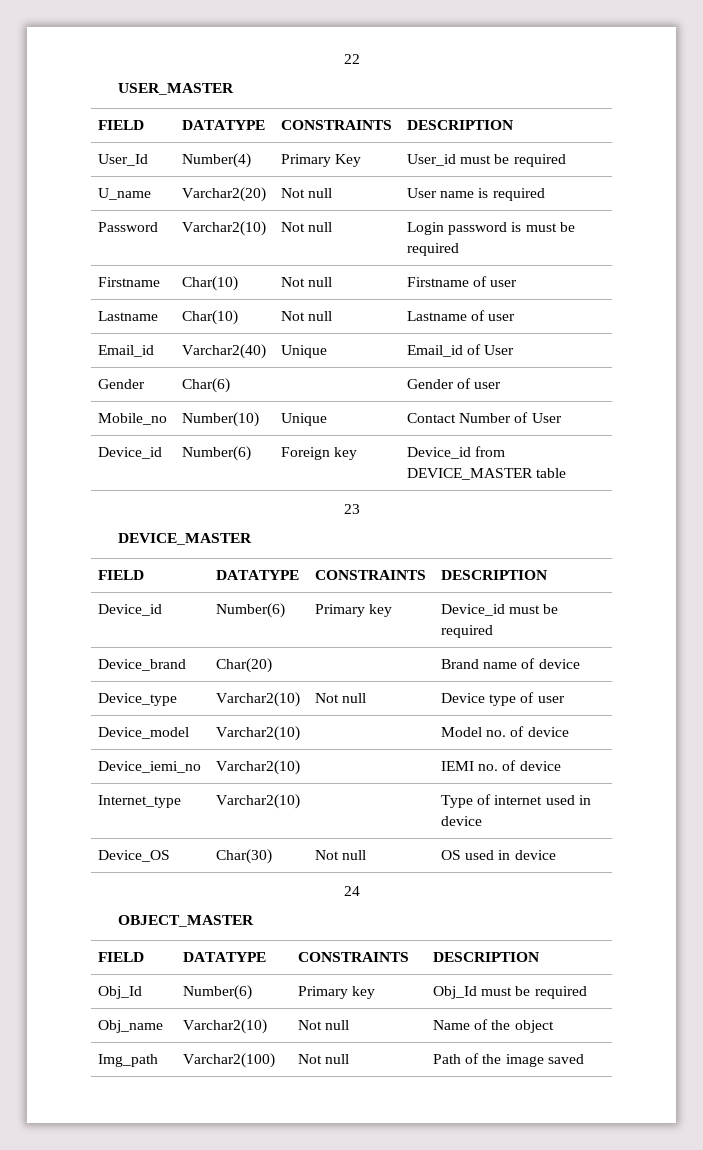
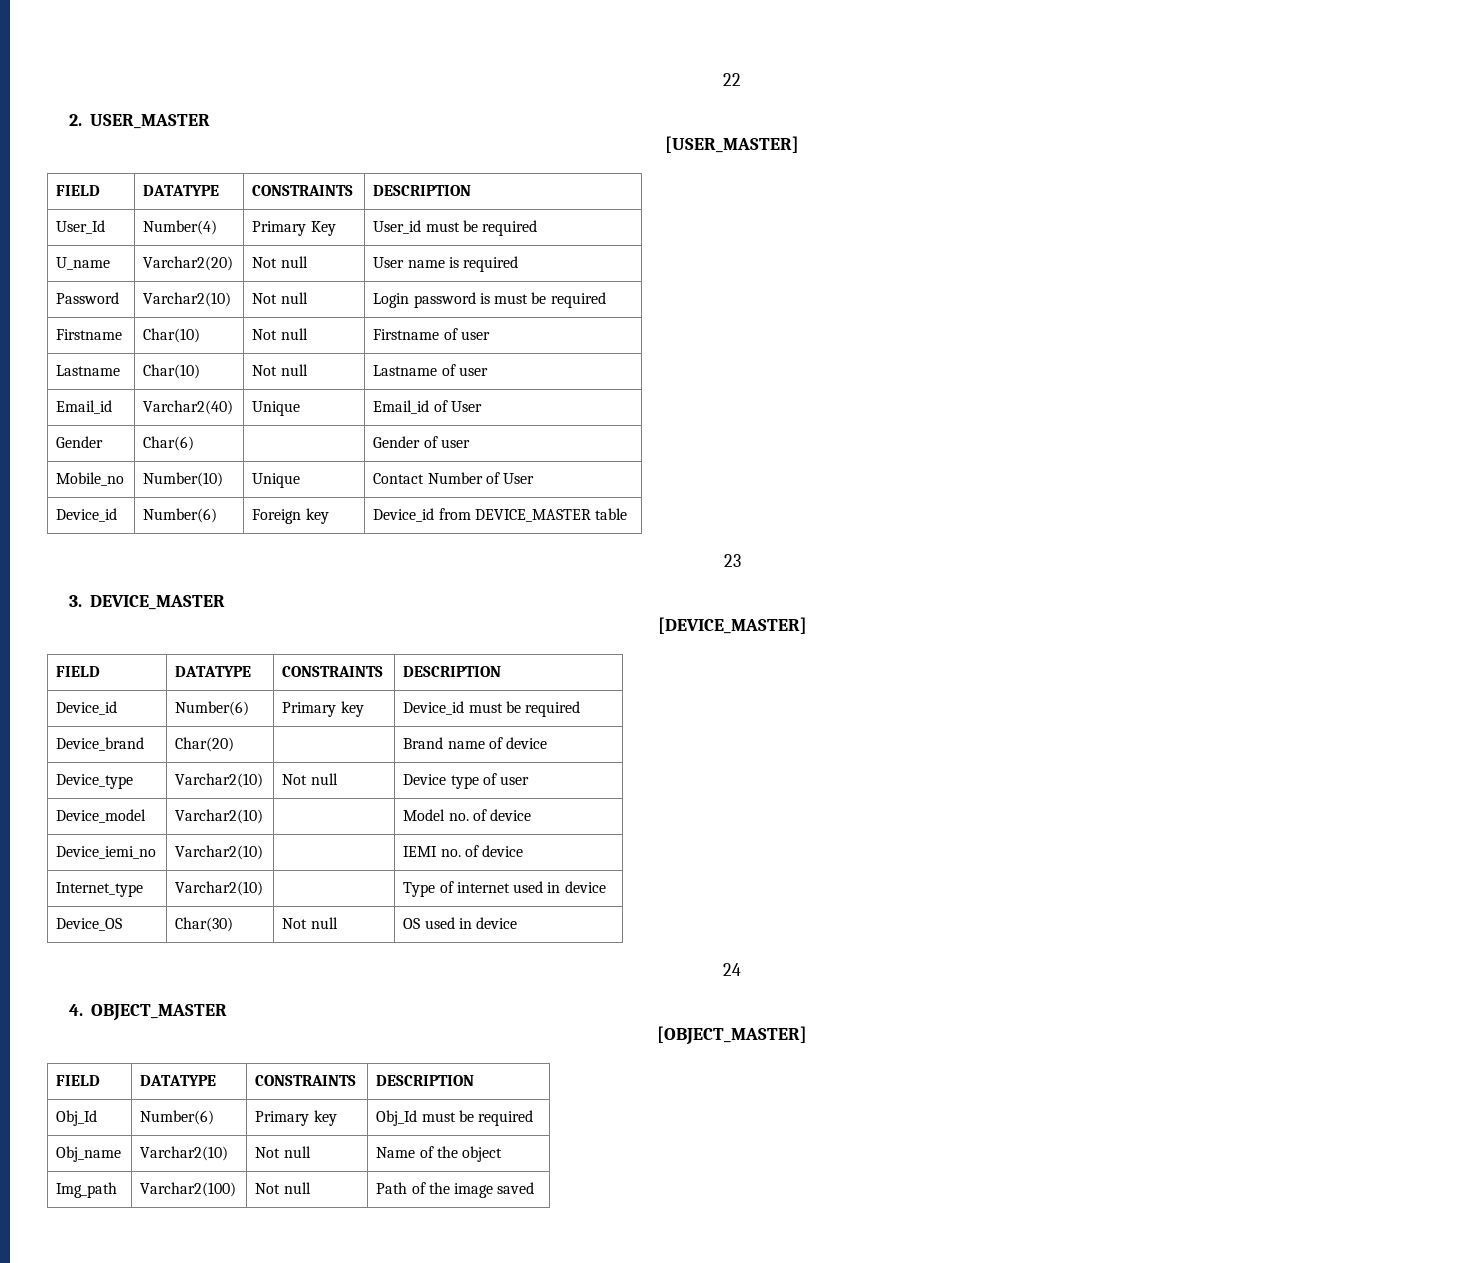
(360, 59) none -> [68,114,82,126] 2.
(234, 89) none -> [665,136,799,153] // [USER_MASTER]
[117,533,252,545] DEVICE_MASTER -> [68,595,226,610] [657,617,807,634] 3. DEVICE_MASTER // [DEVICE_MASTER]
(360, 891) none -> [68,1004,83,1016] 4.
(254, 921) none -> [657,1026,807,1045] // [OBJECT_MASTER]

